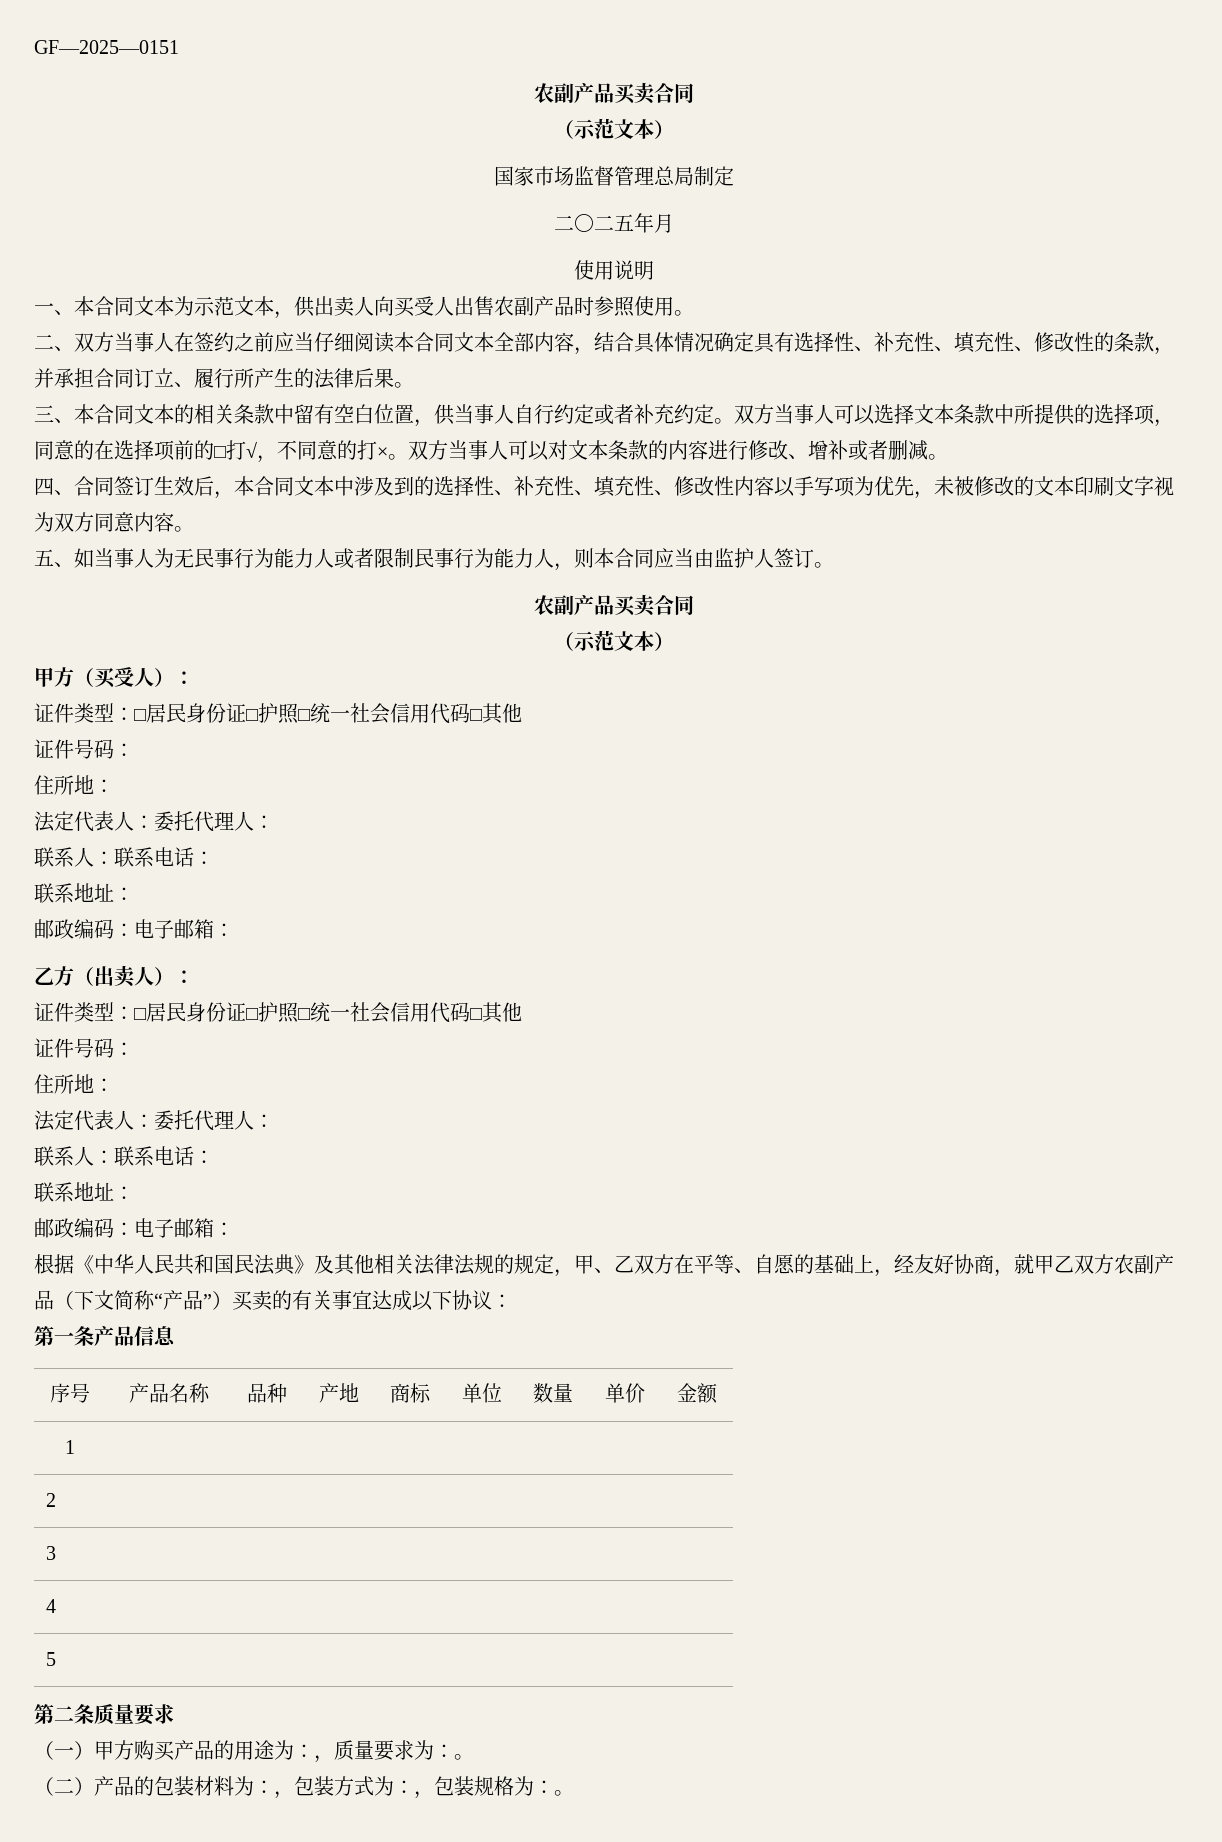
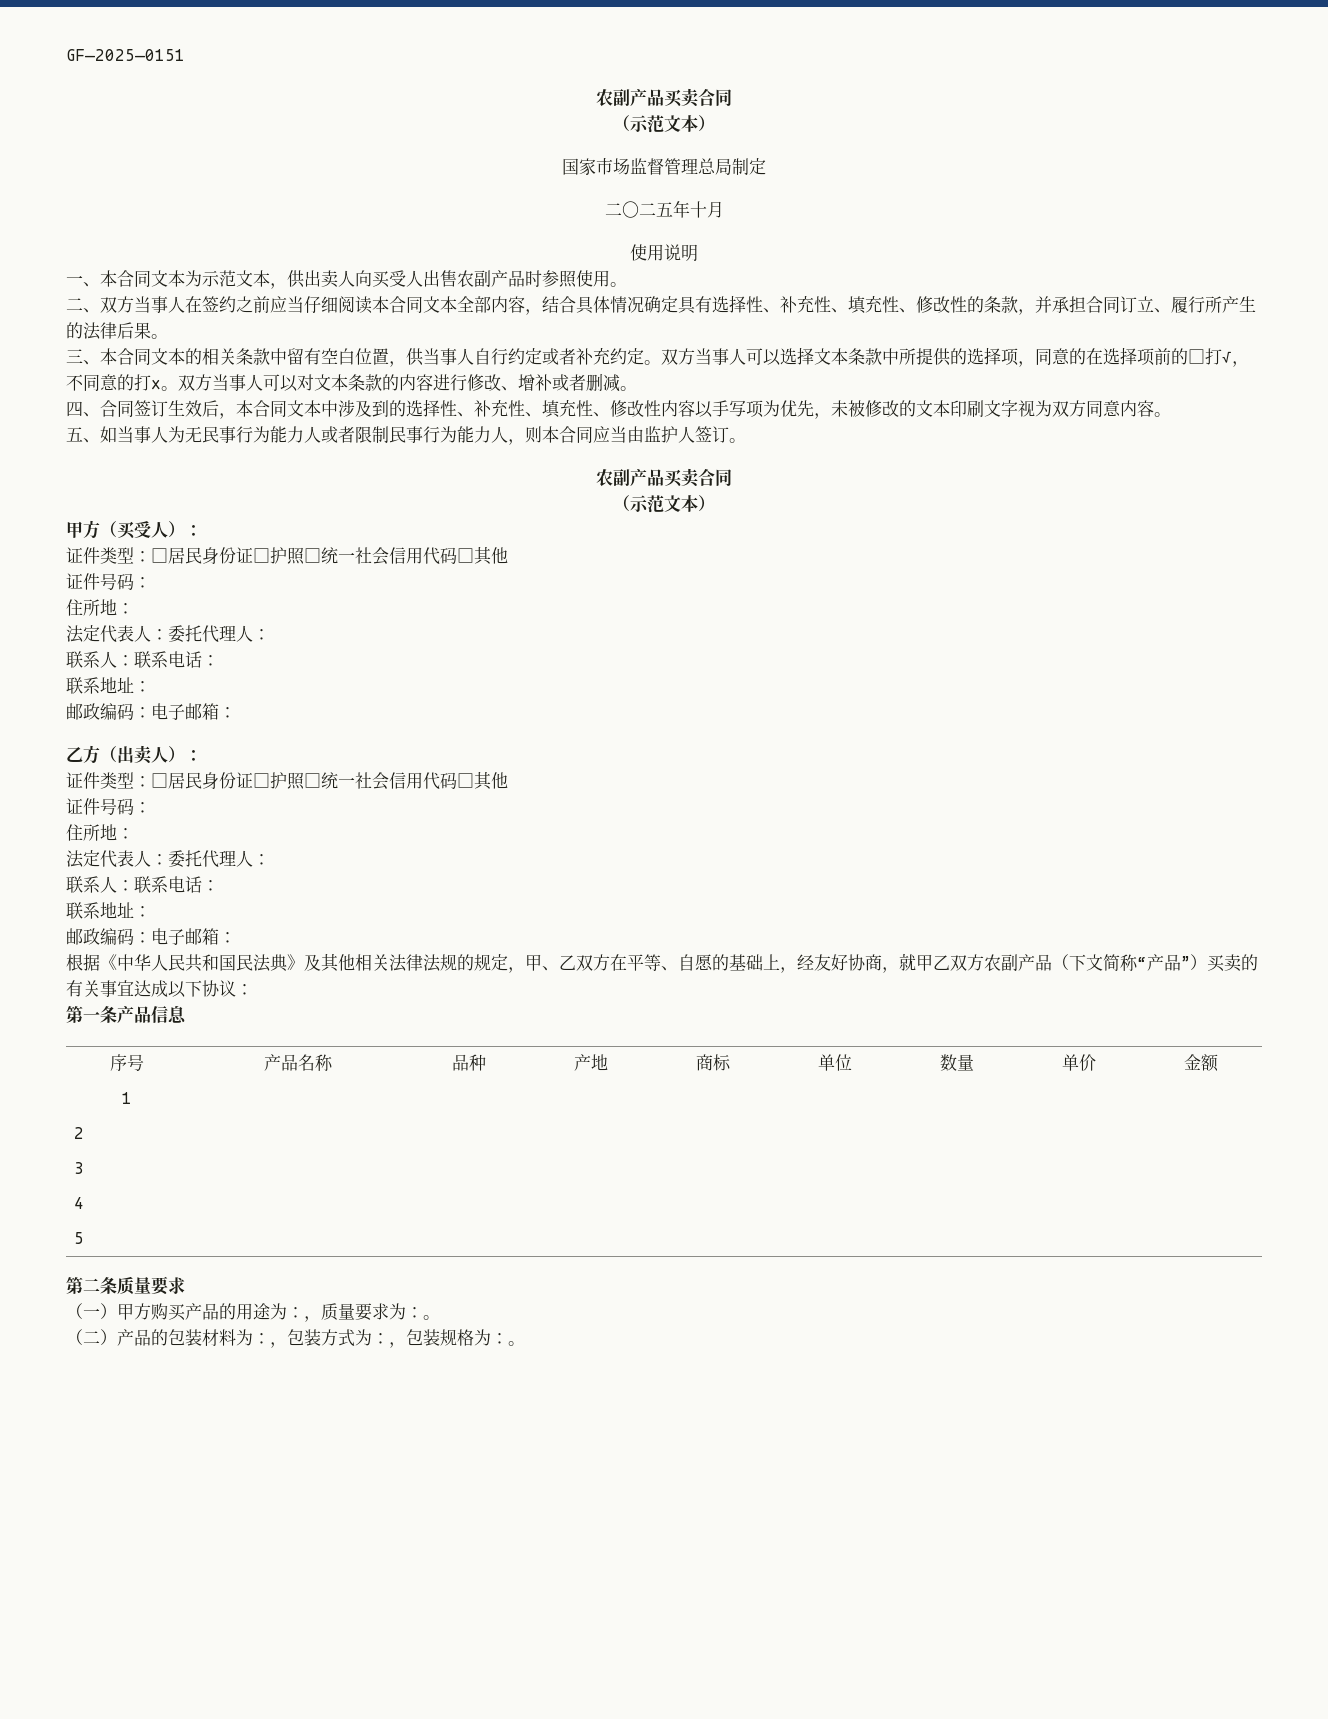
(654, 223) none -> [689,201,707,218] 十

